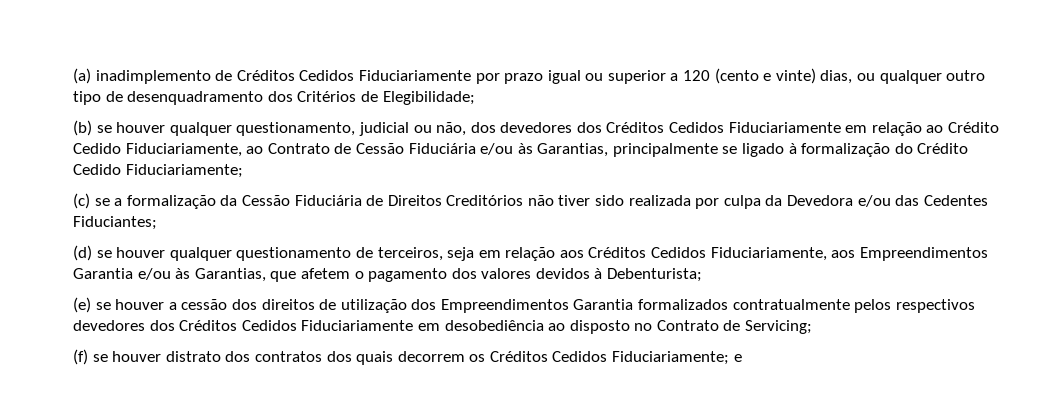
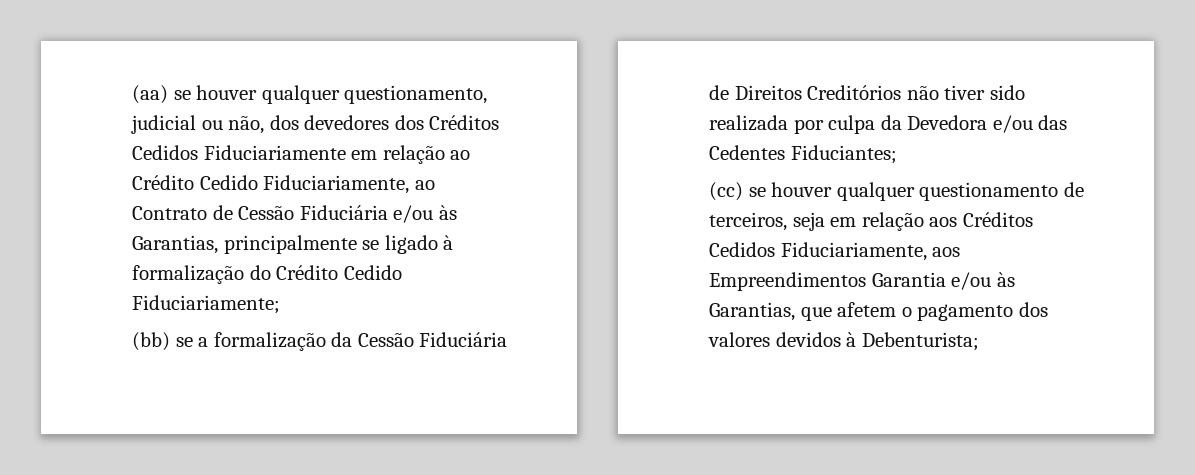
[72,68,986,84] [72,91,475,105] [72,120,92,136] (a) inadimplemento de Créditos Cedidos Fiduciariamente por prazo igual ou superior a 120 (cento e vinte) dias, ou qualquer outro tipo de desenquadramento dos Critérios de Elegibilidade; // (b) -> [132,85,169,104] (aa)
[72,193,90,209] (c) -> [132,332,171,351] (bb)
[72,245,92,261] (d) -> [709,182,744,201] (cc)
[72,297,975,313] [72,320,813,334] [72,349,742,365] // (e) se houver a cessão dos direitos de utilização dos Empreendimentos Garantia formalizados contratualmente pelos respectivos devedores dos Créditos Cedidos Fiduciariamente em desobediência ao disposto no Contrato de Servicing; // (f) se houver distrato dos contratos dos quais decorrem os Créditos Cedidos Fiduciariamente; e -> (979, 341) none

